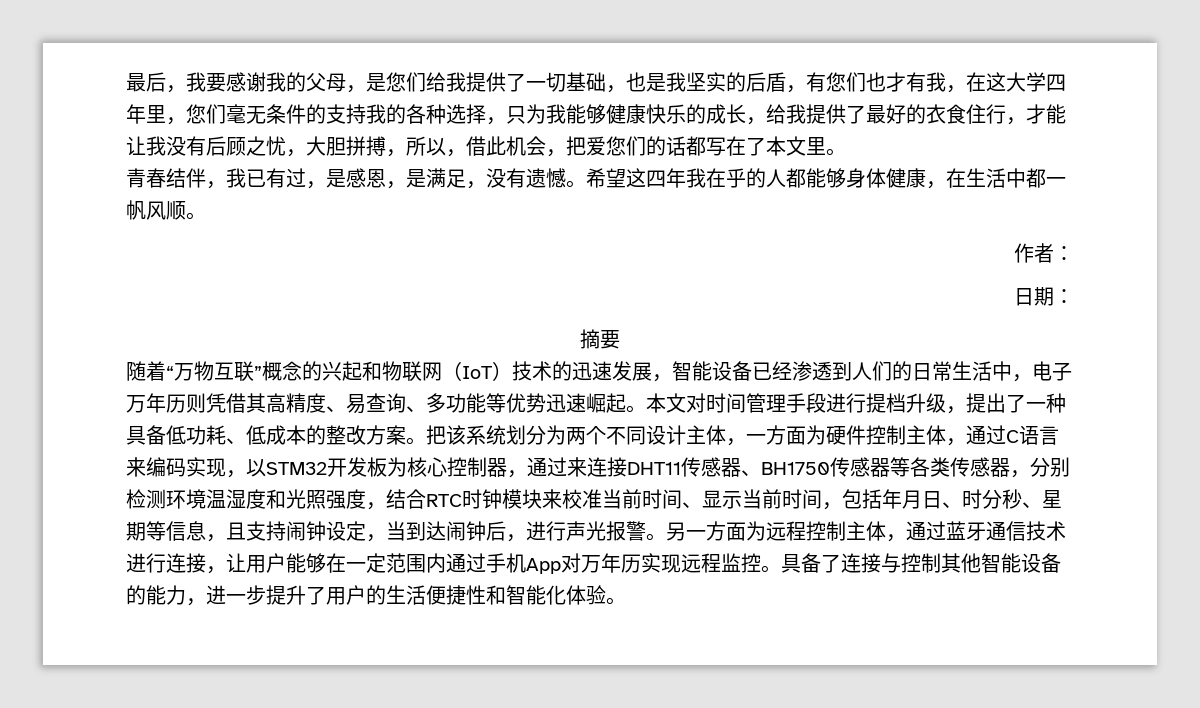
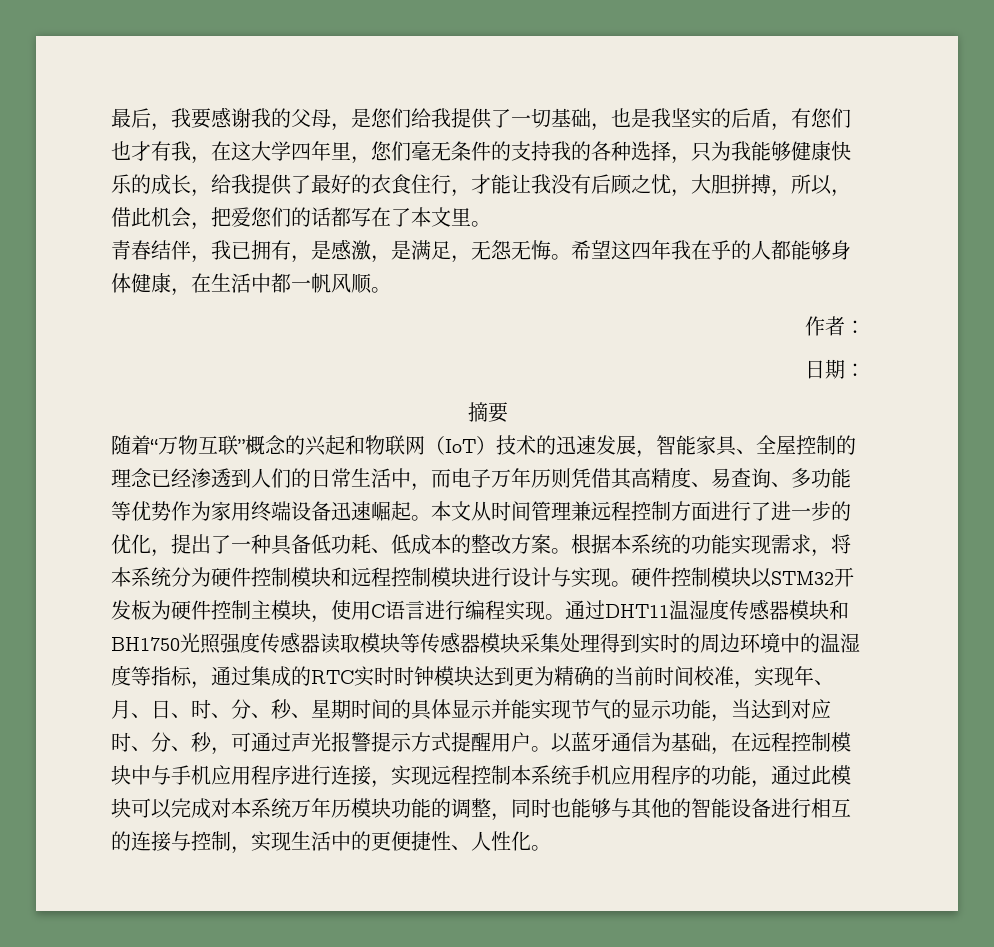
[266,168,386,189] 有过，是感恩 -> [251,239,371,263] 拥有，是感激
[486,168,566,188] 没有遗憾 -> [471,240,551,260] 无怨无悔
[712,361,752,381] 设备 -> [696,435,856,456] [111,468,152,487] 家具、全屋控制的理念
(1032, 378) none -> [431,469,451,488] 而
(546, 403) none -> [171,501,331,522] 作为家用终端设备
[686,393,706,413] 对 -> [471,501,491,521] 从
[786,393,946,413] 手段进行提档升级 -> [571,501,851,521] [111,534,151,554] 兼远程控制方面进行了进一步的优化
[426,425,1059,446] [126,457,1070,478] [126,489,1062,510] [126,521,1066,542] [126,553,1061,574] [126,585,606,606] 把该系统划分为两个不同设计主体，一方面为硬件控制主体，通过C语言来编码实现，以STM32开发板为核心控制器，通过来连接DHT11传感器、BH1750传感器等各类传感器，分别检测环境温湿度和光照强度，结合RTC时钟模块来校准当前时间、显示当前时间，包括年月日、时分秒、星期等信息，且支持闹钟设定，当到达闹钟后，进行声光报警。另一方面为远程控制主体，通过蓝牙通信技术进行连接，让用户能够在一定范围内通过手机App对万年历实现远程监控。具备了连接与控制其他智能设备的能力，进一步提升了用户的生活便捷性和智能化体验 -> [571,534,851,557] [111,567,854,588] [111,599,849,623] [111,632,860,654] [111,665,834,689] [111,699,831,722] [111,732,851,755] [111,765,851,788] [111,798,851,821] [111,831,531,854] 根据本系统的功能实现需求，将本系统分为硬件控制模块和远程控制模块进行设计与实现。硬件控制模块以STM32开发板为硬件控制主模块，使用C语言进行编程实现。通过DHT11温湿度传感器模块和BH1750光照强度传感器读取模块等传感器模块采集处理得到实时的周边环境中的温湿度等指标，通过集成的RTC实时时钟模块达到更为精确的当前时间校准，实现年、月、日、时、分、秒、星期时间的具体显示并能实现节气的显示功能，当达到对应时、分、秒，可通过声光报警提示方式提醒用户。以蓝牙通信为基础，在远程控制模块中与手机应用程序进行连接，实现远程控制本系统手机应用程序的功能，通过此模块可以完成对本系统万年历模块功能的调整，同时也能够与其他的智能设备进行相互的连接与控制，实现生活中的更便捷性、人性化

